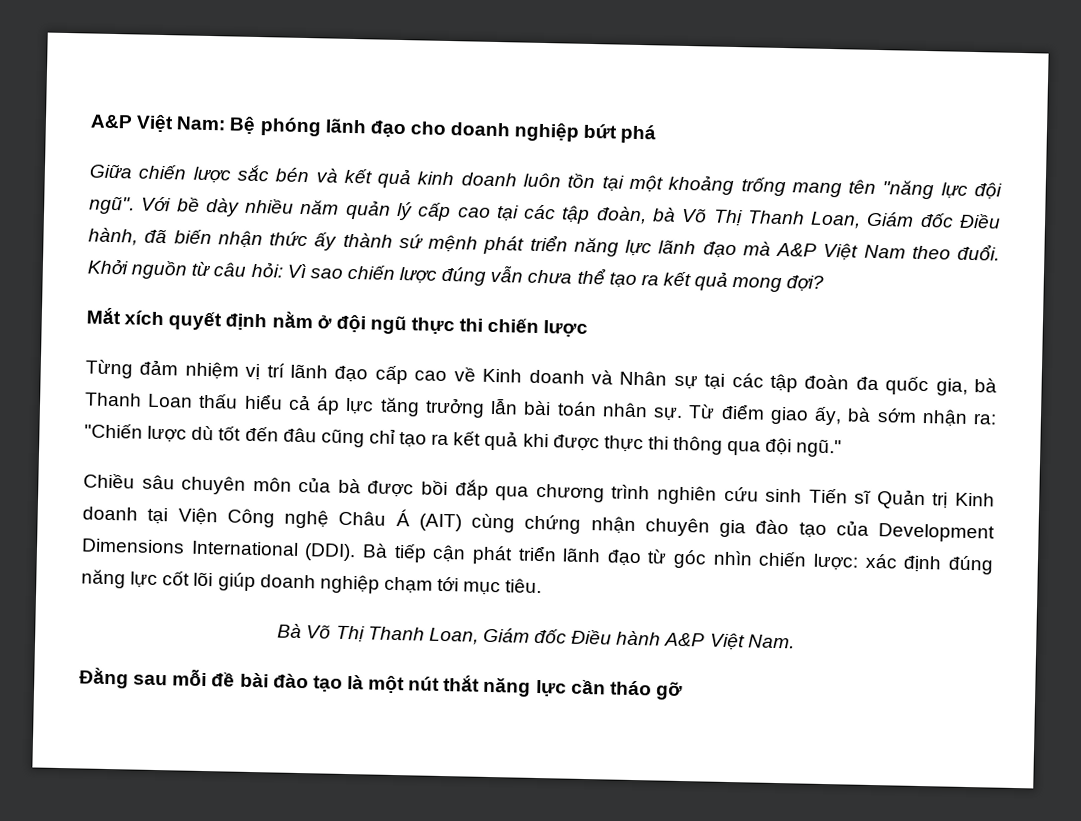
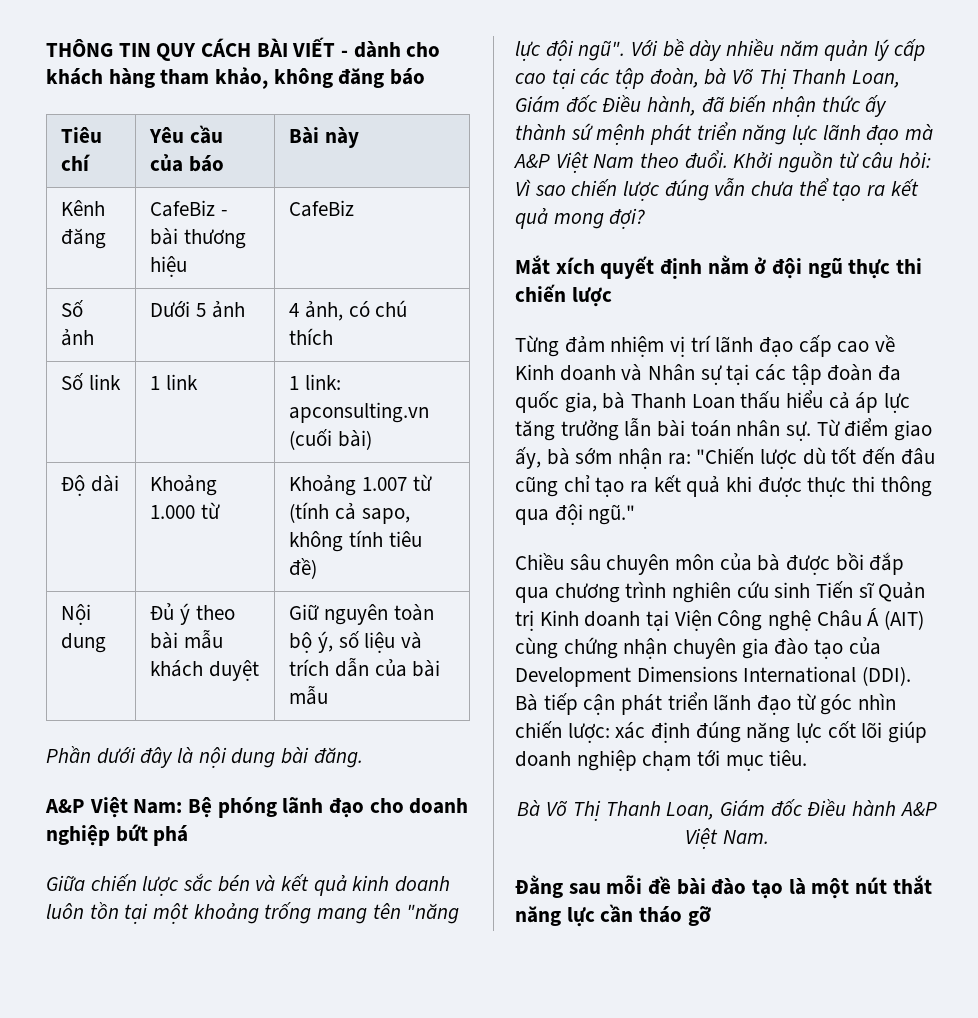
(90, 121) none -> [46,37,441,61] [46,67,426,89] [61,127,103,143] [61,154,91,171] [149,125,223,144] [150,154,224,172] [289,127,359,148] [61,200,106,216] [61,228,107,249] [150,200,228,217] [150,228,246,249] [150,256,188,277] [289,200,355,217] [61,300,84,317] [61,328,95,346] [150,300,245,318] [289,300,408,321] [289,328,334,345] [61,373,121,390] [150,374,198,390] [289,374,341,390] [289,402,430,423] [289,429,372,450] [61,475,119,496] [150,474,218,496] [150,502,220,519] [289,474,432,496] [289,502,410,524] [289,530,422,552] [289,558,318,579] [61,604,92,625] [61,633,107,653] [150,603,235,625] [150,630,223,649] [150,660,259,681] [289,604,434,625] [289,631,422,653] [289,658,441,677] [289,686,329,705] [46,746,363,768] THÔNG TIN QUY CÁCH BÀI VIẾT - dành cho khách hàng tham khảo, không đăng báo // Tiêu chí | Yêu cầu của báo | Bài này // Kênh đăng | CafeBiz - bài thương hiệu | CafeBiz // Số ảnh | Dưới 5 ảnh | 4 ảnh, có chú thích // Số link | 1 link | 1 link: apconsulting.vn (cuối bài) // Độ dài | Khoảng 1.000 từ | Khoảng 1.007 từ (tính cả sapo, không tính tiêu đề) // Nội dung | Đủ ý theo bài mẫu khách duyệt | Giữ nguyên toàn bộ ý, số liệu và trích dẫn của bài mẫu // Phần dưới đây là nội dung bài đăng. //

